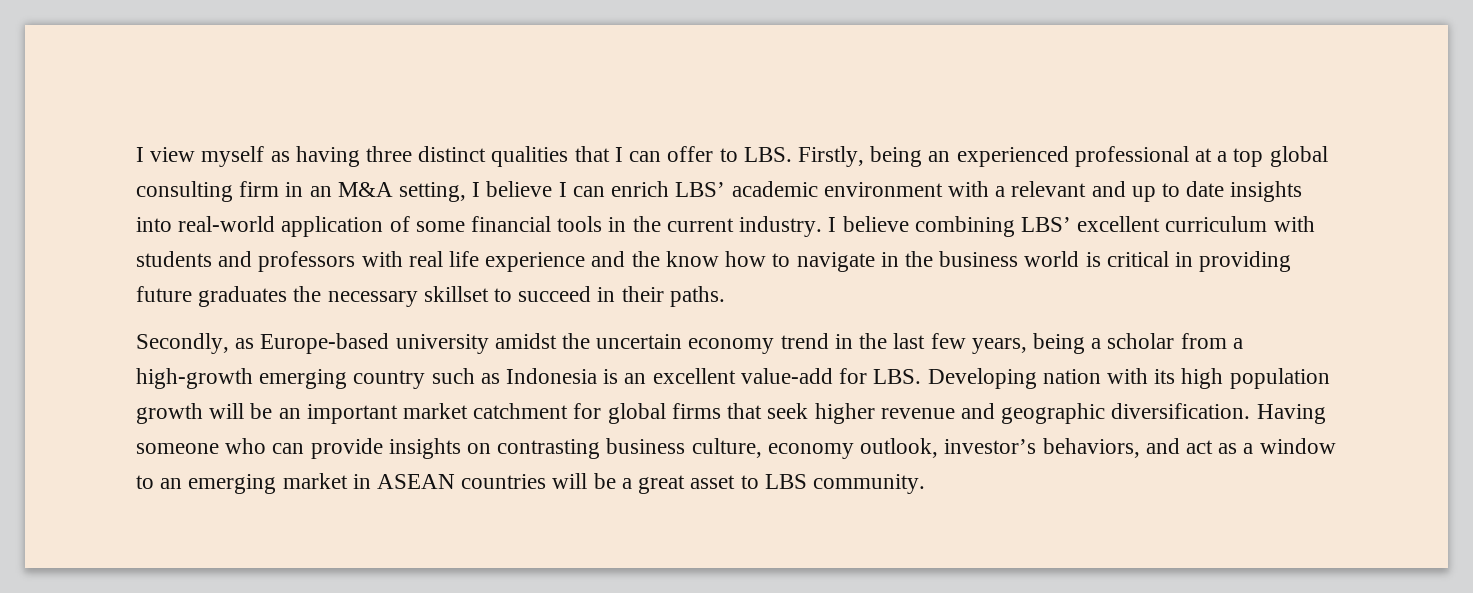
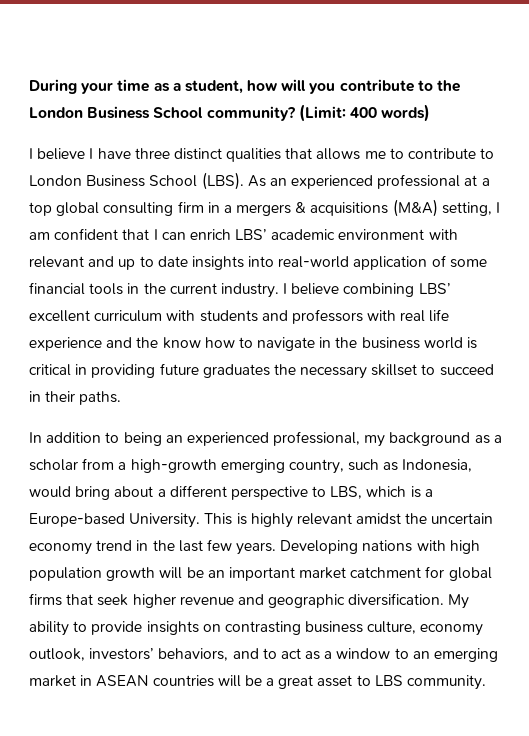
[136,146,923,167] I view myself as having three distinct qualities that I can offer to LBS. Firstly, being -> [29,79,461,94] [29,104,431,122] [29,148,495,162] [29,172,266,190] During your time as a student, how will you contribute to the London Business School community? (Limit: 400 words) // I believe I have three distinct qualities that allows me to contribute to London Business School (LBS). As
[309,181,553,202] an M&A setting, I believe -> [223,199,501,217] [29,228,150,240] a mergers & acquisitions (M&A) setting, I am confident that
[995,186,1006,197] a -> (458, 234) none
[136,333,489,354] Secondly, as Europe-based university -> [29,431,502,447] [29,458,473,474] [29,485,433,500] [29,513,352,528] In addition to being an experienced professional, my background as a scholar from a high-growth emerging country, such as Indonesia, would bring about a different perspective to LBS, which is a Europe-based University. This is highly relevant
[971,333,1243,354] [136,368,1176,389] years, being a scholar from a high-growth emerging country such as Indonesia is an excellent value-add for LBS. Developing nation with its -> [236,540,446,555] years. Developing nations with
[1256,404,1326,424] [136,438,305,454] Having someone who can -> [448,594,470,609] [29,621,88,636] My ability to
[944,439,1037,454] investor’s -> [89,648,155,660] investors’
(1180, 446) none -> [262,648,277,659] to

